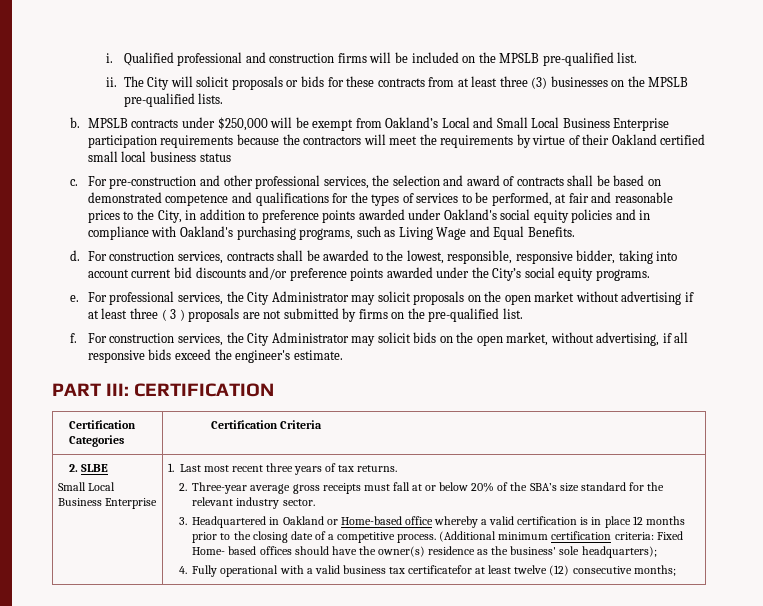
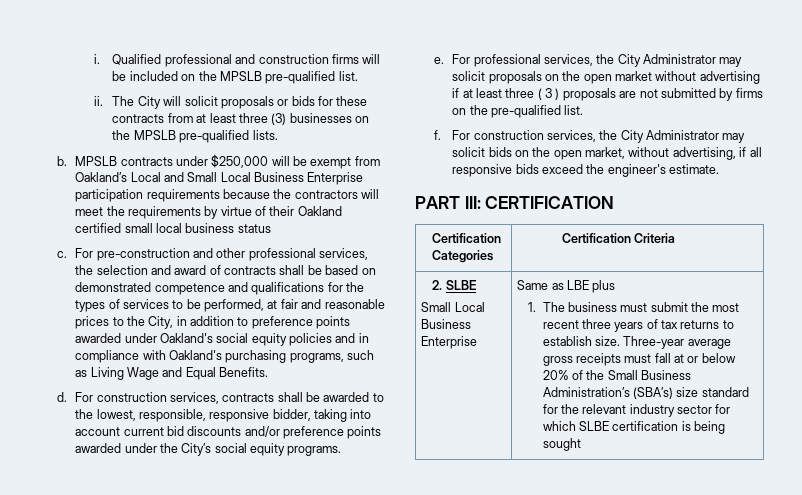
[167,463,201,472] 1. Last -> [517,280,616,293] [528,302,710,312] Same as LBE plus // 1. The business must submit the
[357,465,398,472] [178,483,187,491] returns. // 2. -> [680,320,734,329] [542,336,620,346] returns to establish size.
[529,483,557,491] SBA’s -> [607,370,692,380] [542,387,673,399] Small Business Administration’s (SBA’s)
[282,499,315,506] [178,516,685,528] [192,531,683,543] [192,546,657,558] [178,565,676,577] sector. // 3. Headquartered in Oakland or Home-based office whereby a valid certification is in place 12 months prior to the closing date of a competitive process. (Additional minimum certification criteria: Fixed Home- based offices should have the owner(s) residence as the business' sole headquarters); // 4. Fully operational with a valid business tax certificatefor at least twelve (12) consecutive months; -> [677,404,731,414] [542,421,726,434] [542,438,581,451] sector for which SLBE certification is being sought

